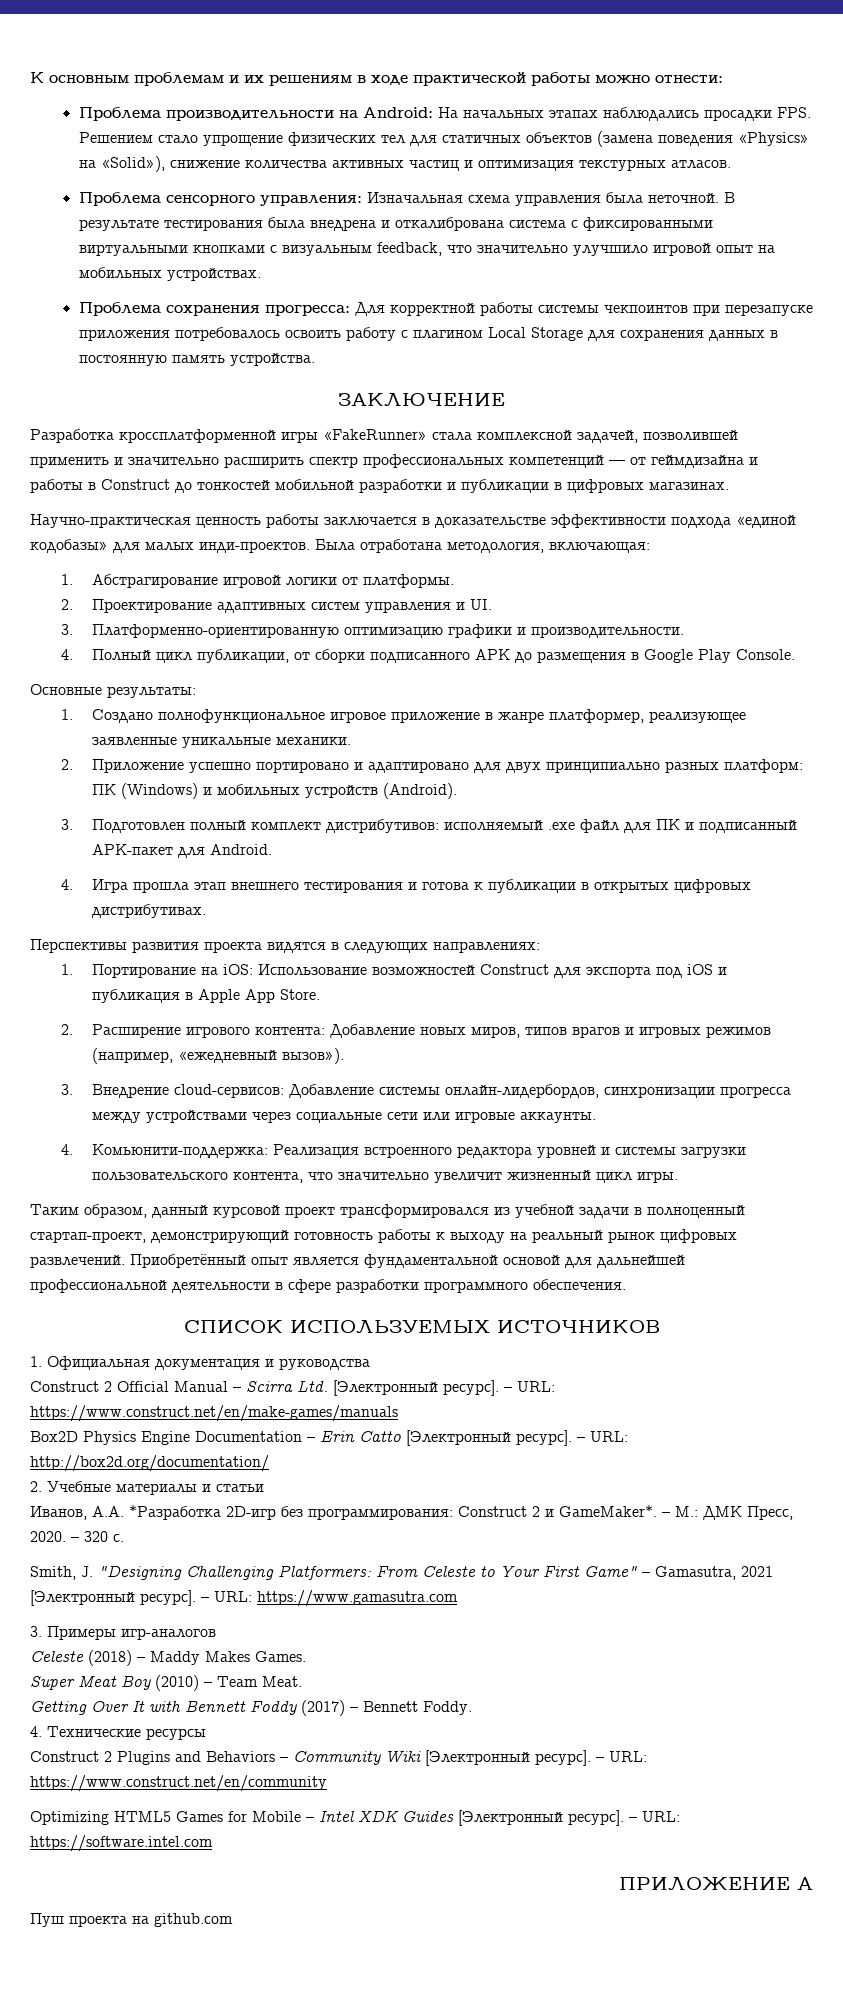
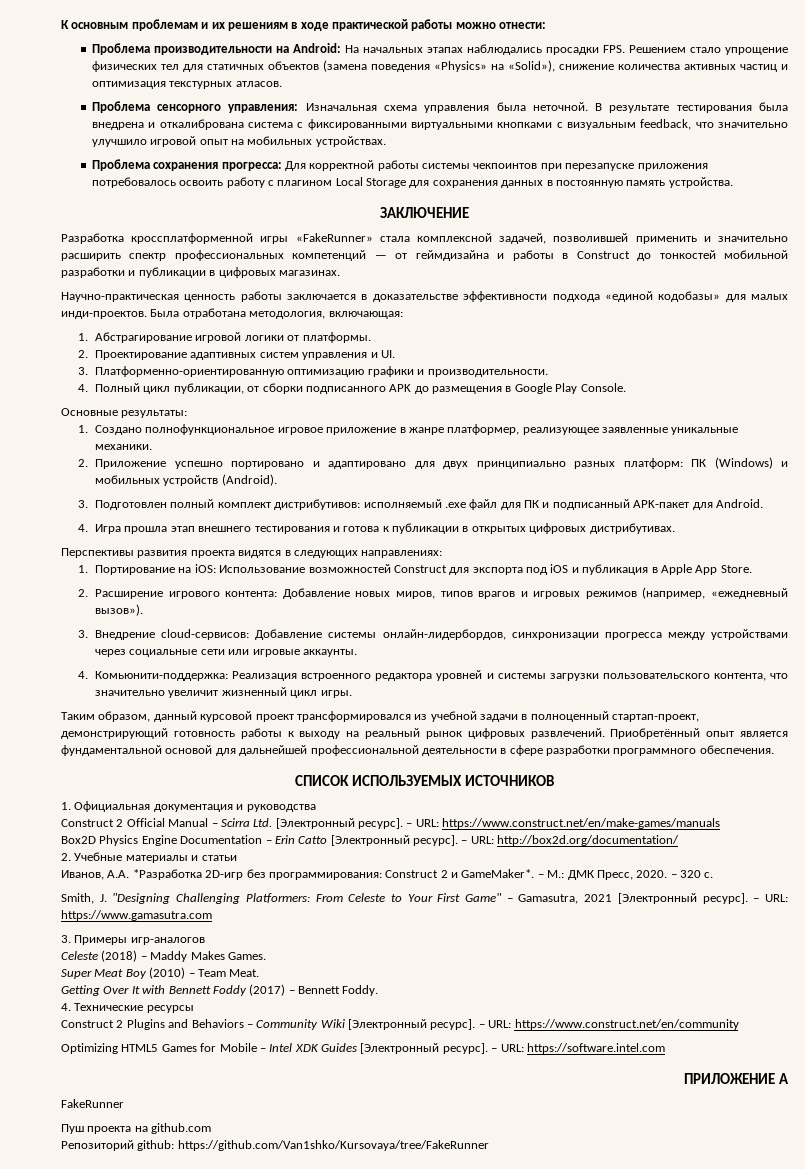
(813, 1883) none -> [61,1099,124,1108] // FakeRunner
(233, 1920) none -> [61,1140,489,1151] // Репозиторий github: https://github.com/Van1shko/Kursovaya/tree/FakeRunner

